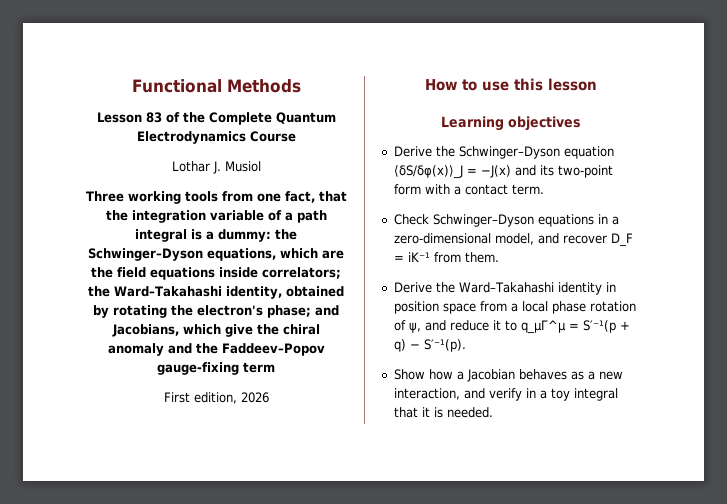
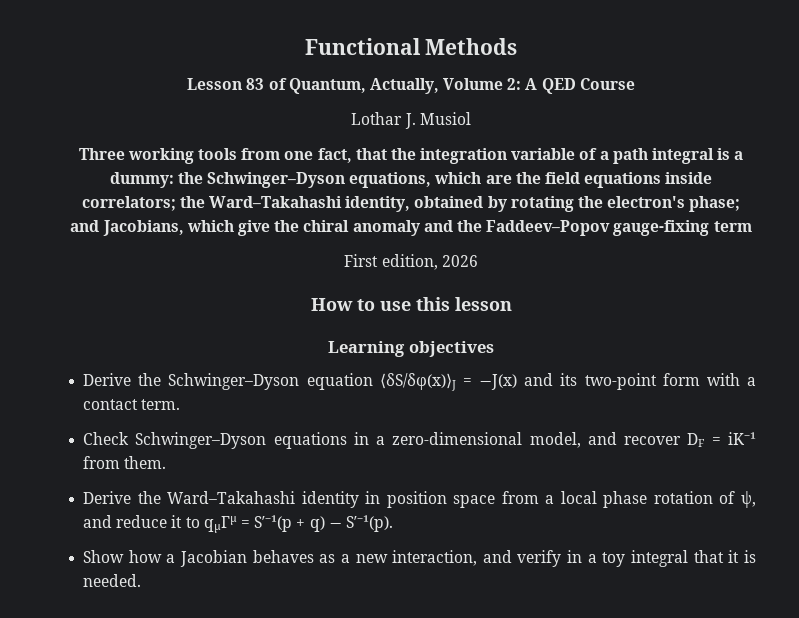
[182,112,336,125] [136,131,246,144] the Complete Quantum Electrodynamics -> [288,78,576,94] Quantum, Actually, Volume 2: A QED
[393,165,463,179] ⟨δS/δφ(x)⟩_J -> [379,373,456,391] ⟨δS/δφ(x)⟩J
[610,233,633,247] D_F -> [687,433,706,447] DF
[520,320,566,334] q_μΓ^μ -> [203,516,237,533] qμΓμ

